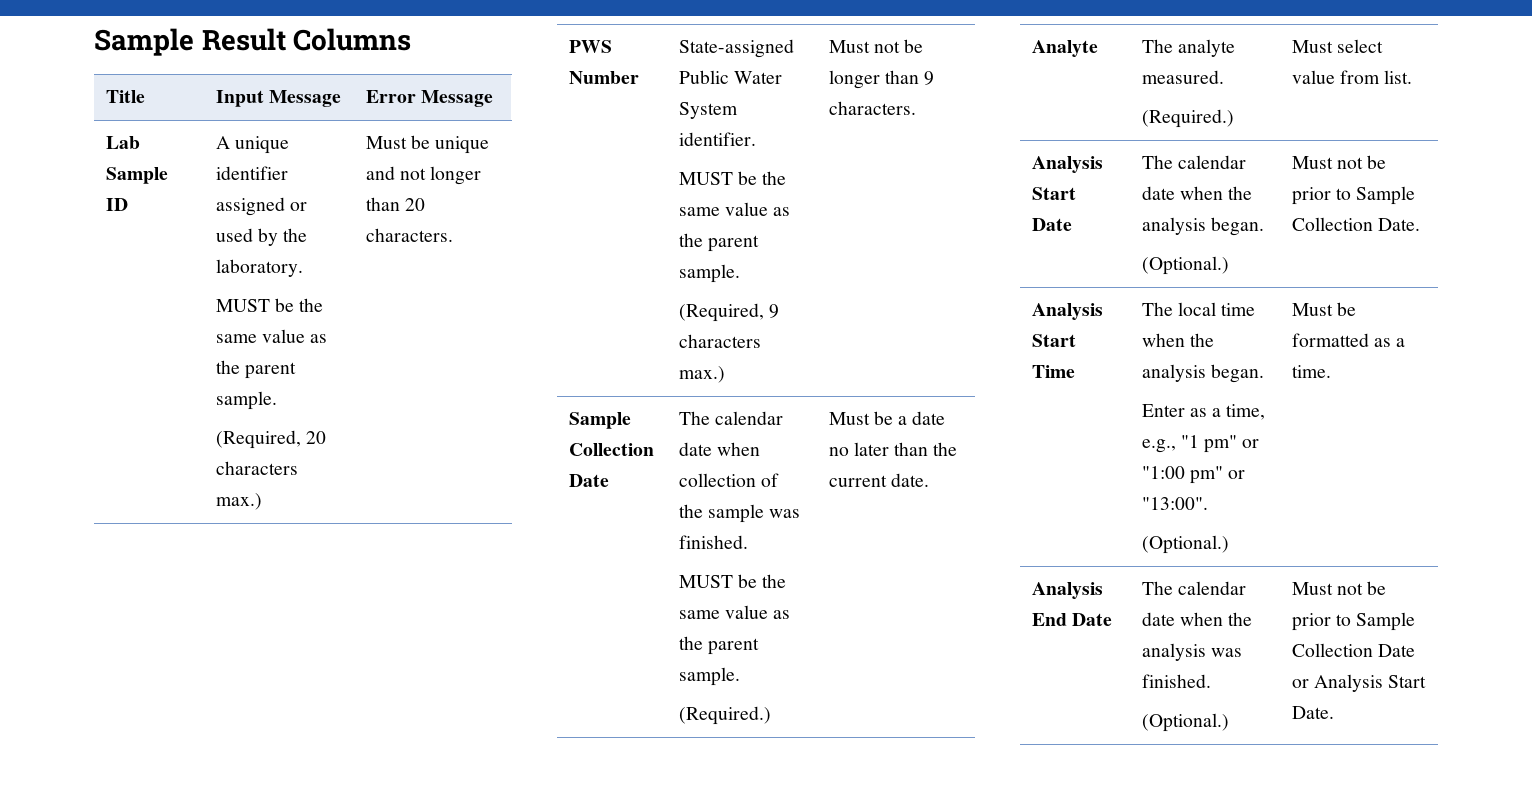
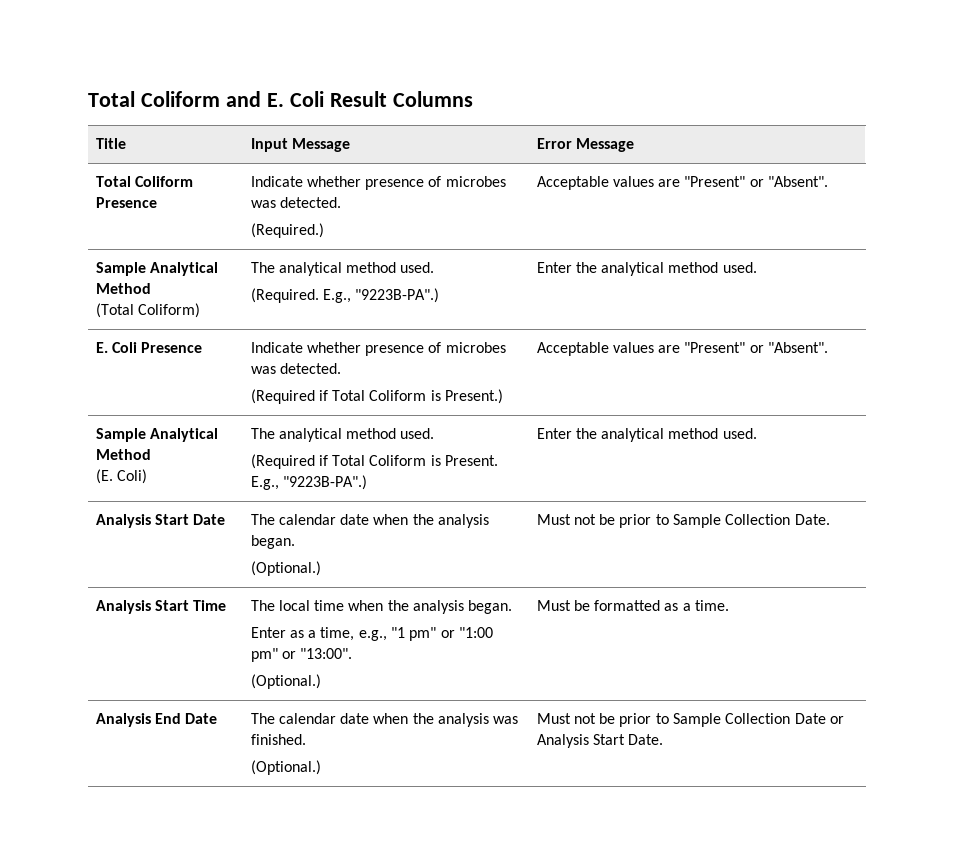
[94,28,194,56] Sample -> [88,91,324,107] Total Coliform and E. Coli
[105,136,140,149] [105,167,168,184] [105,198,128,211] [215,136,289,154] [215,166,288,180] [215,197,307,216] [215,228,308,246] [215,259,303,277] [215,298,324,312] [215,329,328,343] [215,360,296,379] [215,391,277,410] [215,430,326,449] [215,461,298,475] [215,493,262,510] [365,135,490,154] [365,166,482,185] [365,197,425,211] [365,228,453,242] [568,40,612,53] [568,71,639,84] [678,39,794,58] [678,70,782,84] [678,102,738,119] [678,132,756,146] [678,171,787,185] [678,202,791,216] [678,233,759,252] [678,264,740,283] [678,303,779,322] [678,334,761,348] [678,366,725,383] [828,39,924,53] [828,70,935,89] [828,101,916,115] [568,412,631,429] [568,443,654,456] [568,474,609,487] [678,411,783,425] [678,442,760,456] [678,473,779,487] [678,504,801,523] [678,535,748,549] [678,574,787,588] [678,605,791,619] [678,636,759,655] [678,667,740,686] [678,706,771,725] [828,411,946,425] [828,442,958,456] [828,473,929,487] [1031,40,1098,57] [1141,39,1235,57] [1141,70,1224,84] [1141,109,1234,128] [1291,39,1383,53] [1291,70,1413,84] Lab Sample ID | A unique identifier assigned or used by the laboratory. // MUST be the same value as the parent sample. // (Required, 20 characters max.) | Must be unique and not longer than 20 characters. // PWS Number | State-assigned Public Water System identifier. // MUST be the same value as the parent sample. // (Required, 9 characters max.) | Must not be longer than 9 characters. // Sample Collection Date | The calendar date when collection of the sample was finished. // MUST be the same value as the parent sample. // (Required.) | Must be a date no later than the current date. // Analyte | The analyte measured. // (Required.) | Must select value from list. -> [95,176,193,187] [95,197,157,208] [250,176,506,190] [250,197,341,208] [250,223,324,238] [536,176,829,190] [95,262,218,276] [95,283,151,294] [95,303,200,318] [250,262,435,276] [250,288,440,303] [536,262,757,276] [95,342,203,353] [250,342,506,356] [250,363,341,374] [250,389,504,404] [536,342,829,356] [95,428,218,442] [95,449,151,460] [95,469,147,484] [250,428,435,442] [250,454,499,469] [250,475,367,490] [536,428,757,442] Total Coliform Presence | Indicate whether presence of microbes was detected. // (Required.) | Acceptable values are "Present" or "Absent". // Sample Analytical Method // (Total Coliform) | The analytical method used. // (Required. E.g., "9223B-PA".) | Enter the analytical method used. // E. Coli Presence | Indicate whether presence of microbes was detected. // (Required if Total Coliform is Present.) | Acceptable values are "Present" or "Absent". // Sample Analytical Method // (E. Coli) | The analytical method used. // (Required if Total Coliform is Present. E.g., "9223B-PA".) | Enter the analytical method used.

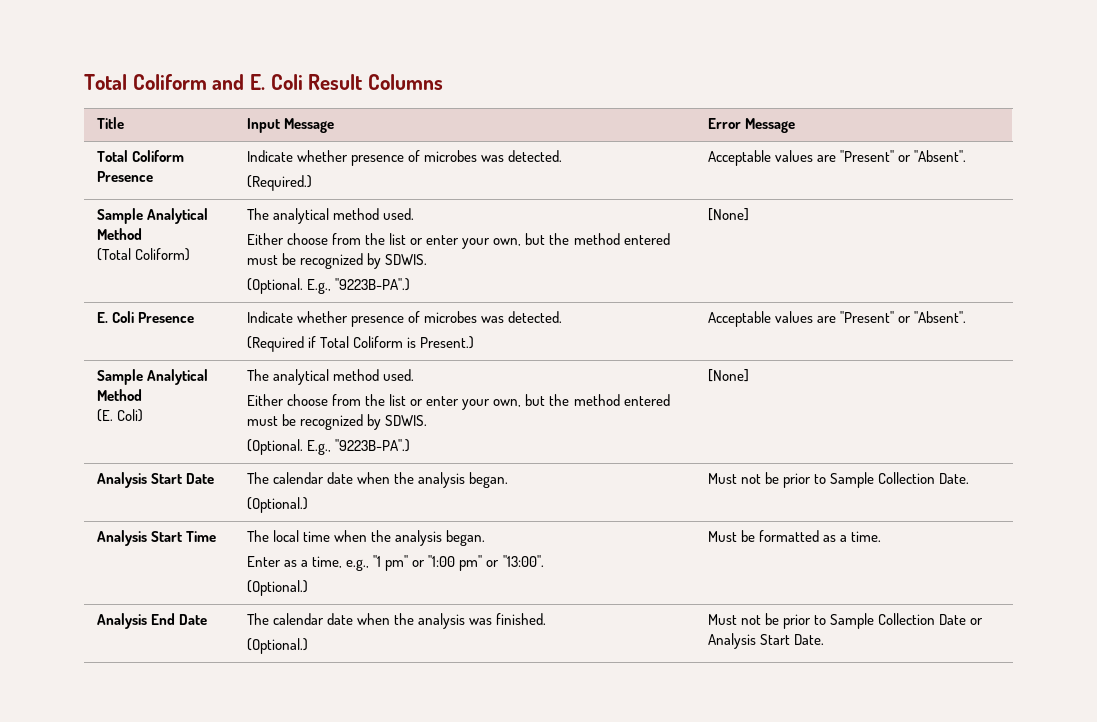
[250,288,440,303] [536,262,757,276] (Required. E.g., "9223B-PA".) | Enter the analytical method used. -> [246,233,670,249] [246,253,428,269] [246,278,411,294] [707,208,749,221] Either choose from the list or enter your own, but the method entered must be recognized by SDWIS. // (Optional. E.g., "9223B-PA".) | [None]
[250,454,499,469] [250,475,367,490] [536,428,757,442] (Required if Total Coliform is Present. E.g., "9223B-PA".) | Enter the analytical method used. -> [246,394,670,410] [246,414,428,430] [246,439,411,455] [707,369,749,382] Either choose from the list or enter your own, but the method entered must be recognized by SDWIS. // (Optional. E.g., "9223B-PA".) | [None]

